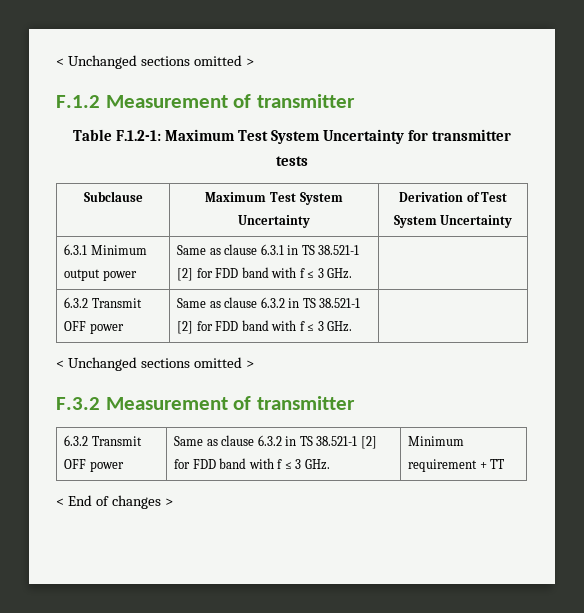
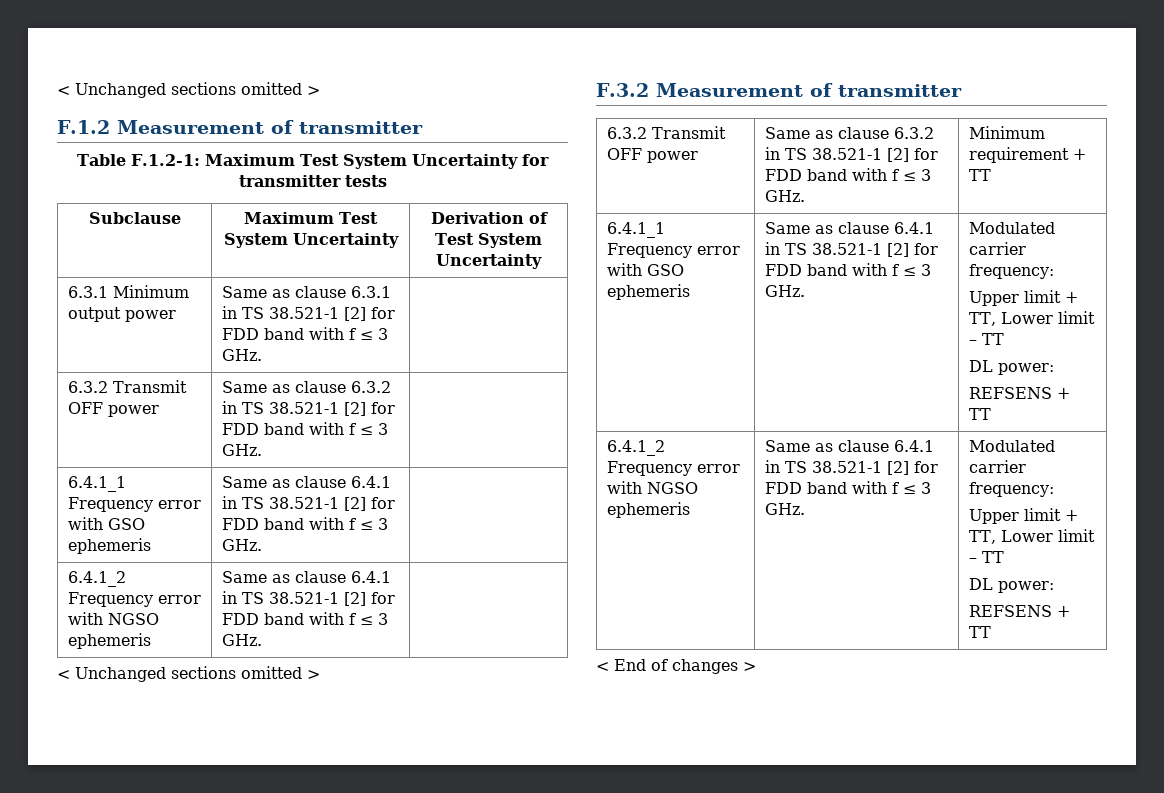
(353, 326) none -> [67,476,126,492] [67,497,201,512] [67,517,145,530] [67,538,151,554] [221,476,391,488] [221,496,395,511] [221,517,388,530] [221,539,262,551] [67,571,126,587] [67,592,201,607] [67,612,159,625] [67,633,151,649] [221,571,391,583] [221,591,395,606] [221,612,388,625] [221,634,262,646] // 6.4.1_1 Frequency error with GSO ephemeris | Same as clause 6.4.1 in TS 38.521-1 [2] for FDD band with f ≤ 3 GHz. | // 6.4.1_2 Frequency error with NGSO ephemeris | Same as clause 6.4.1 in TS 38.521-1 [2] for FDD band with f ≤ 3 GHz. |
(505, 464) none -> [606,222,665,238] [606,243,740,258] [606,263,684,276] [606,284,690,300] [764,222,934,234] [764,242,938,257] [764,263,931,276] [764,285,805,297] [968,222,1055,234] [968,242,1026,255] [968,264,1054,279] [968,290,1078,306] [968,311,1095,326] [968,333,1004,345] [968,360,1054,375] [968,387,1070,399] [968,408,991,420] [606,440,665,456] [606,461,740,476] [606,481,698,494] [606,502,690,518] [764,440,934,452] [764,460,938,475] [764,481,931,494] [764,503,805,515] [968,440,1055,452] [968,460,1026,473] [968,482,1054,497] [968,508,1078,524] [968,529,1095,544] [968,551,1004,563] [968,578,1054,593] [968,605,1070,617] [968,626,991,638] // 6.4.1_1 Frequency error with GSO ephemeris | Same as clause 6.4.1 in TS 38.521-1 [2] for FDD band with f ≤ 3 GHz. | Modulated carrier frequency: // Upper limit + TT, Lower limit – TT // DL power: // REFSENS + TT // 6.4.1_2 Frequency error with NGSO ephemeris | Same as clause 6.4.1 in TS 38.521-1 [2] for FDD band with f ≤ 3 GHz. | Modulated carrier frequency: // Upper limit + TT, Lower limit – TT // DL power: // REFSENS + TT

